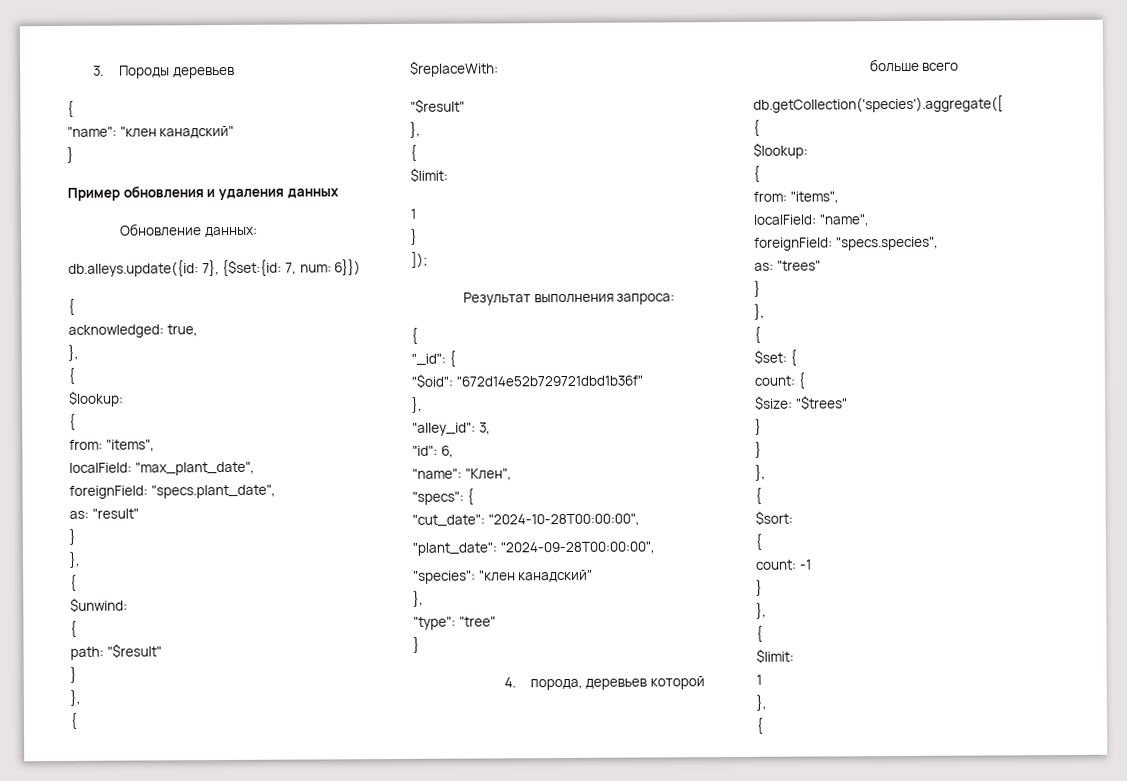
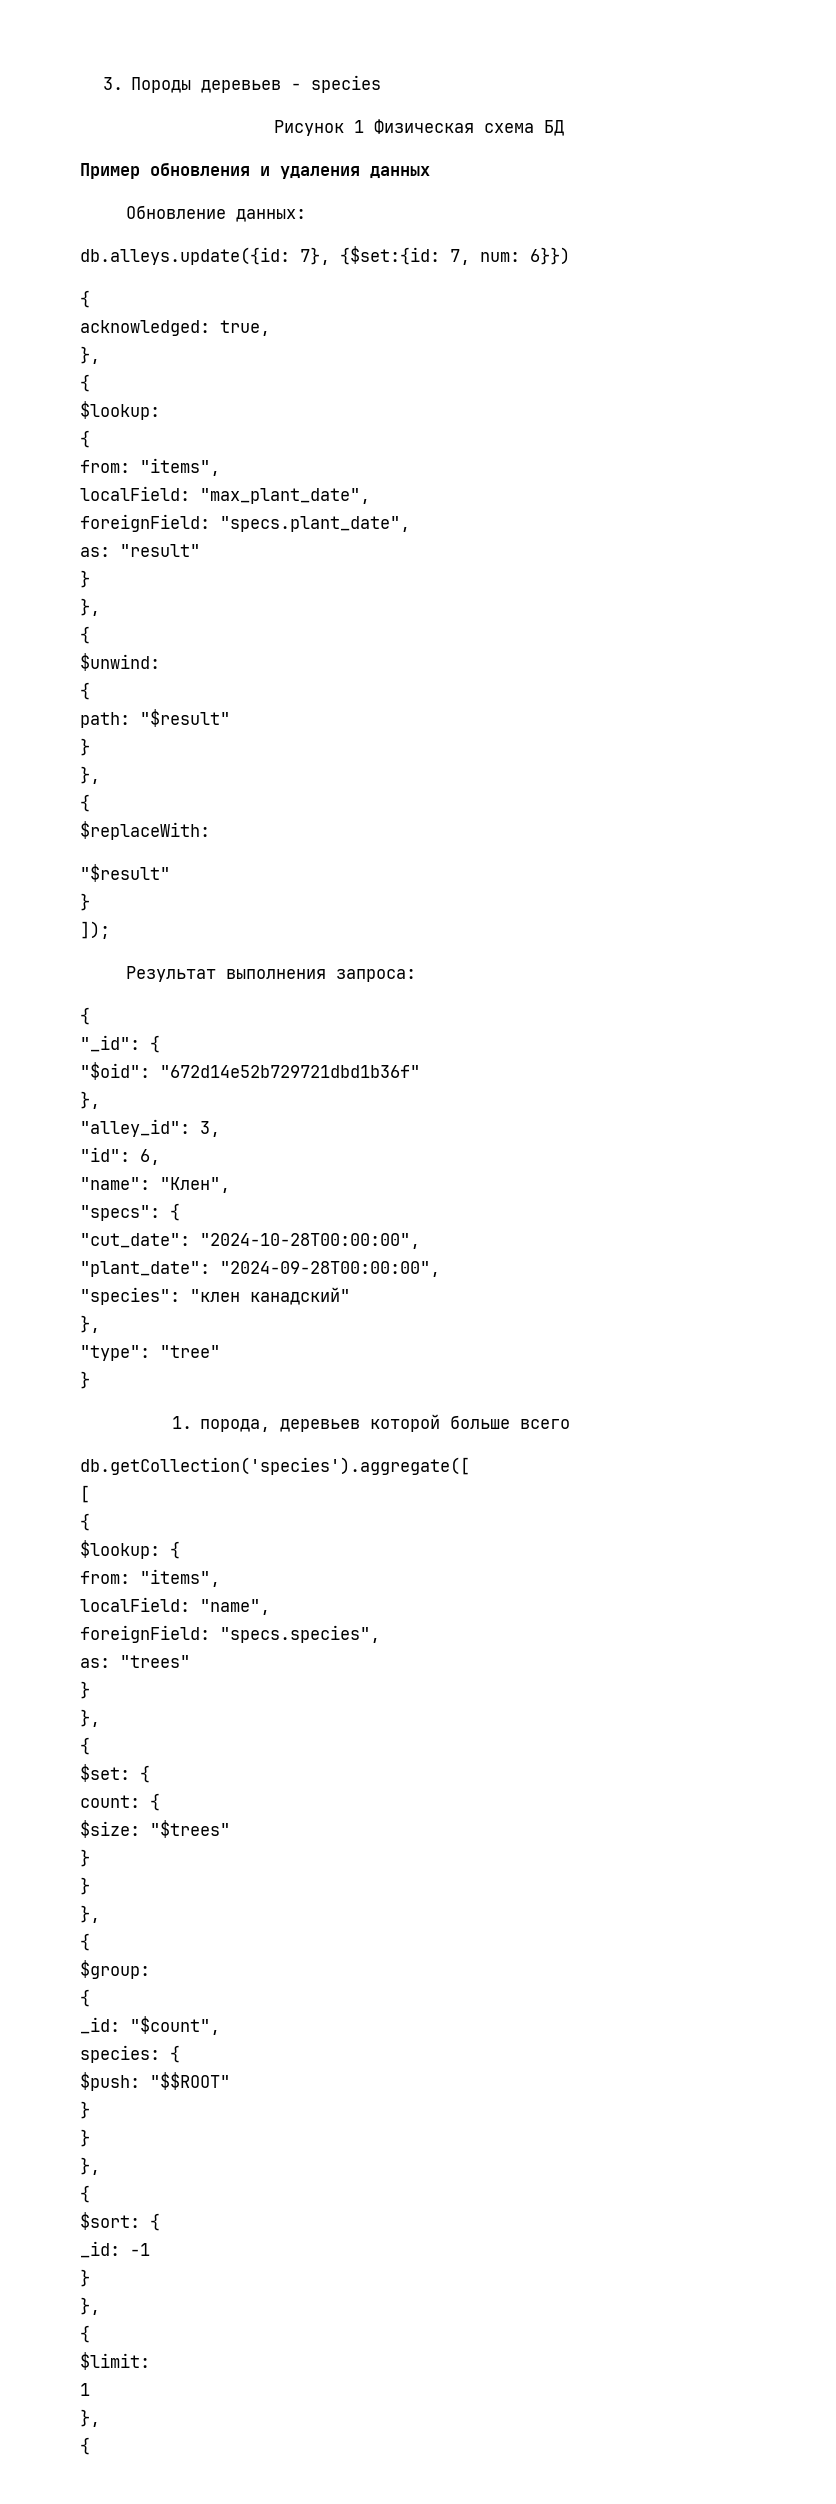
[67,100,74,117] [67,125,235,139] [67,146,74,163] // { // "name": "клен канадский" // } -> [291,75,382,93] [274,119,564,136] - species // Рисунок 1 Физическая схема БД
[410,121,421,138] [410,144,417,161] [410,167,448,182] [410,208,416,219] // }, // { // $limit: // 1 -> (170, 873) none
[503,677,516,688] 4. -> [172,1416,193,1429] 1.
[753,119,760,136] [753,142,808,159] // { // $lookup: // -> [80,1485,90,1503] [80,1513,90,1531] [80,1540,160,1559] // [ // { // $lookup:
[755,510,793,525] [755,533,762,550] [756,559,797,570] $sort: // { // count: -> [80,1960,150,1979] [80,1989,90,2007] [80,2016,220,2035] [80,2045,180,2063] [80,2072,230,2091] [80,2101,90,2119] [80,2129,90,2147] [80,2157,100,2175] [80,2185,90,2203] [80,2212,160,2231] [80,2241,120,2258] $group: // { // _id: "$count", // species: { // $push: "$$ROOT" // } // } // }, // { // $sort: { // _id:

